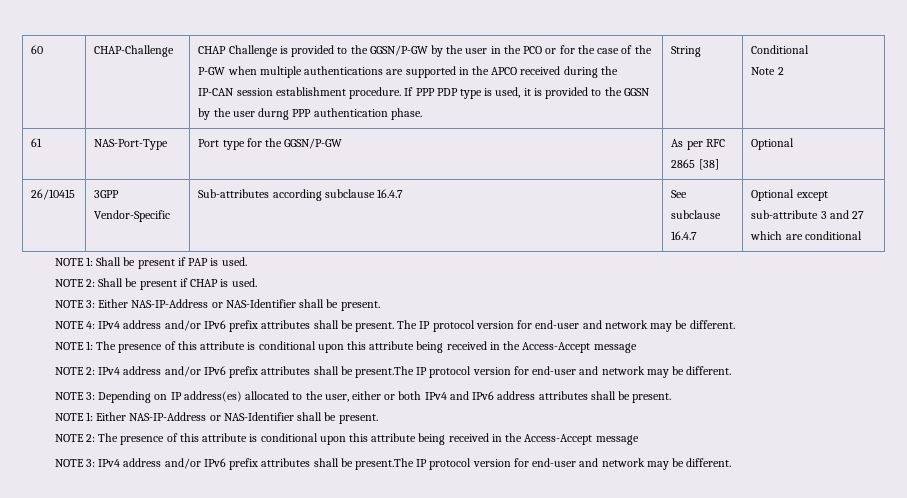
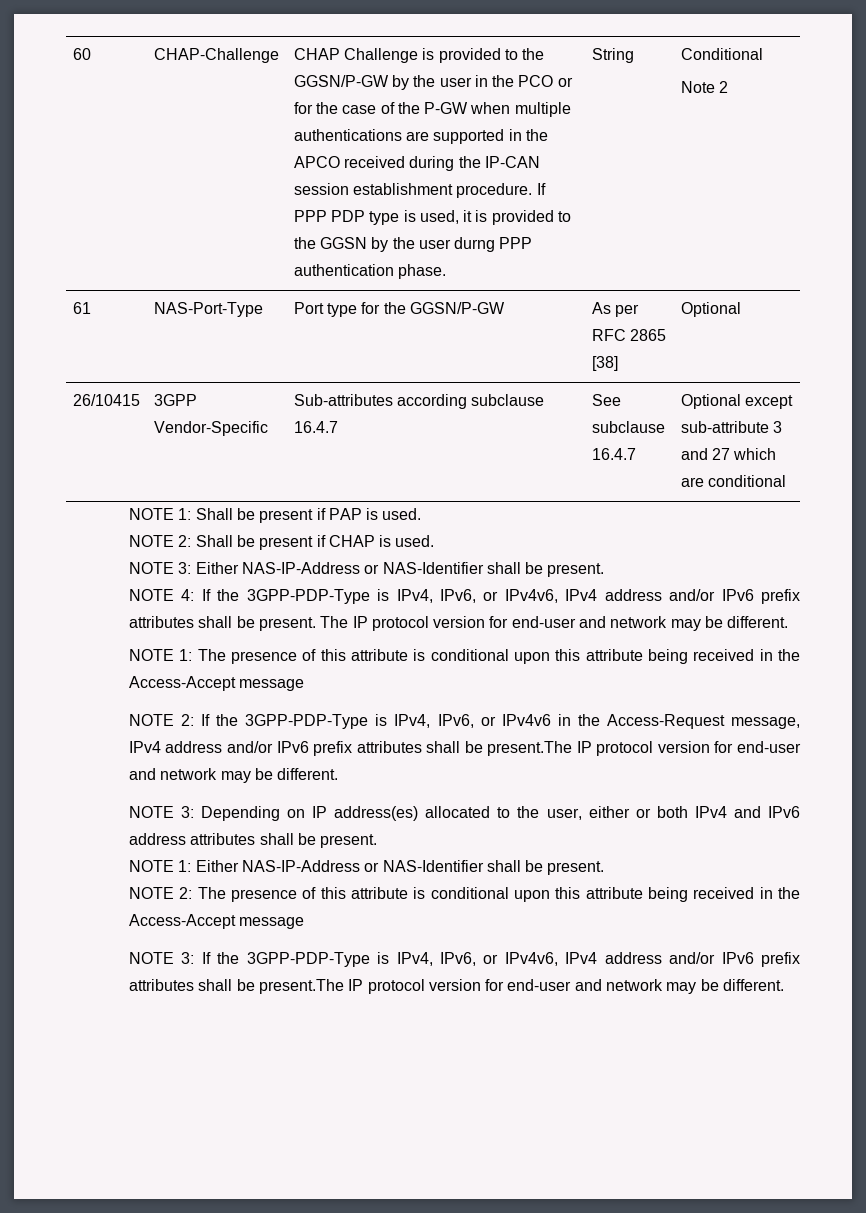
(95, 325) none -> [201,589,558,604] If the 3GPP-PDP-Type is IPv4, IPv6, or IPv4v6,
(95, 371) none -> [201,714,801,729] If the 3GPP-PDP-Type is IPv4, IPv6, or IPv4v6 in the Access-Request message,
(95, 463) none -> [201,952,558,967] If the 3GPP-PDP-Type is IPv4, IPv6, or IPv4v6,

